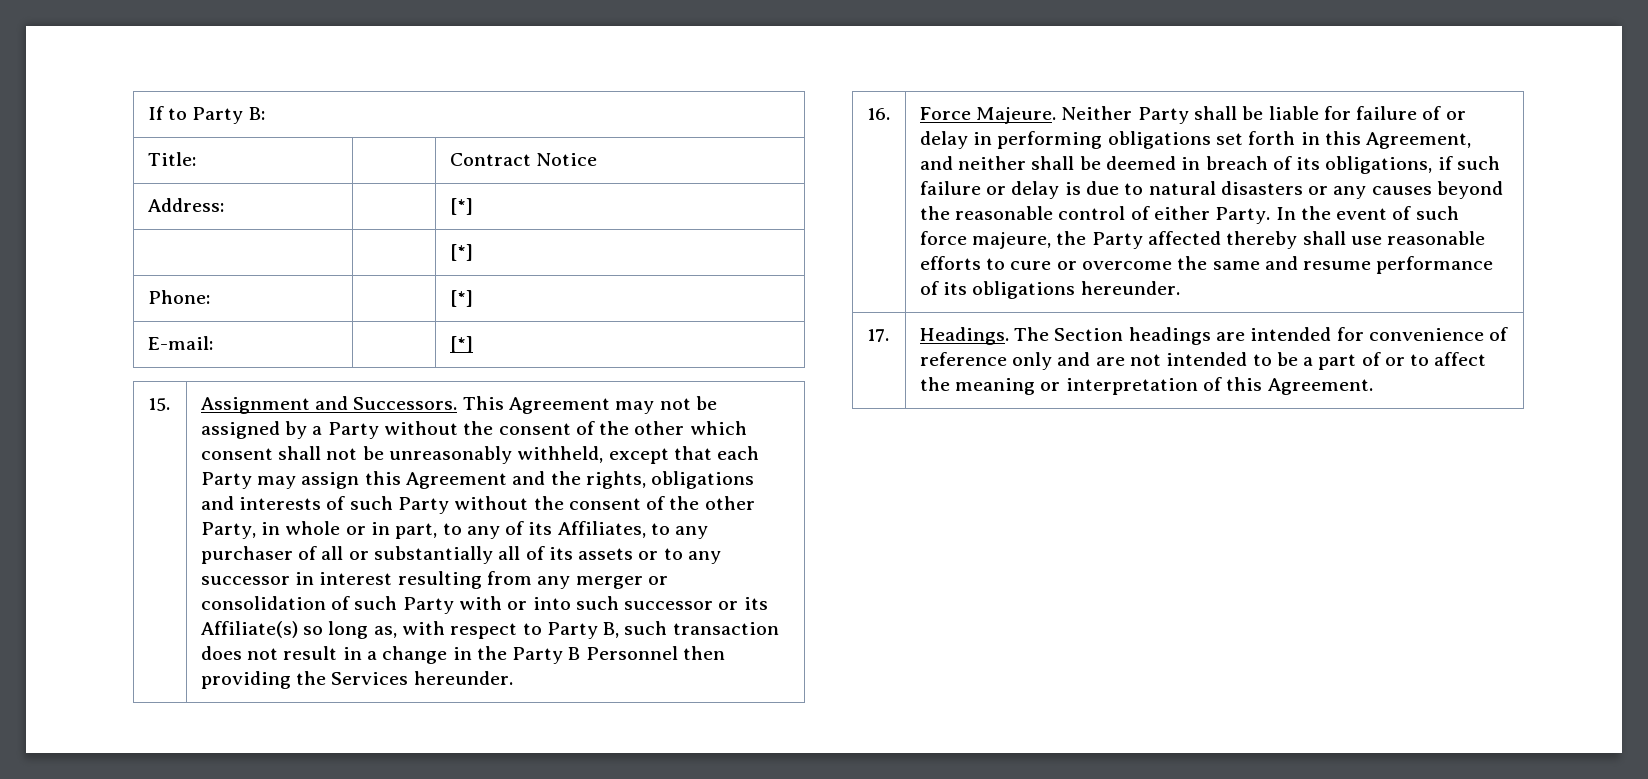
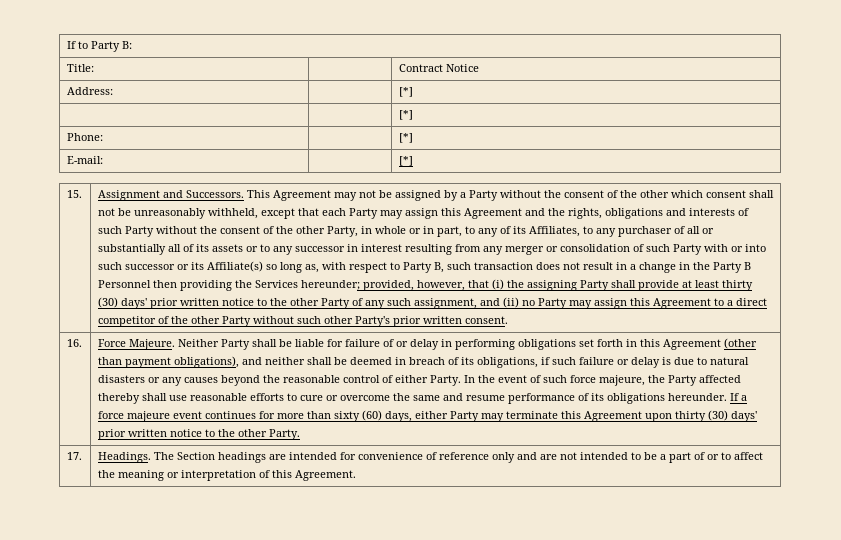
[413,671,513,685] hereunder. -> [300,279,753,291] [97,297,767,309] [97,316,508,327] hereunder; provided, however, that (i) the assigning Party shall provide at least thirty (30) days' prior written notice to the other Party of any such assignment, and (ii) no Party may assign this Agreement to a direct competitor of the other Party without such other Party's prior written consent.
[1366,132,1472,149] Agreement, -> [662,338,757,350] [97,356,239,368] Agreement (other than payment obligations),
(1180, 288) none -> [729,393,747,401] [97,410,757,422] [97,429,300,440] If a force majeure event continues for more than sixty (60) days, either Party may terminate this Agreement upon thirty (30) days' prior written notice to the other Party.

